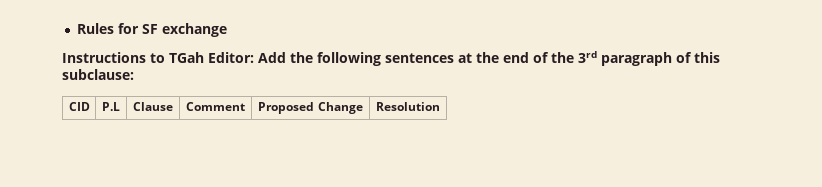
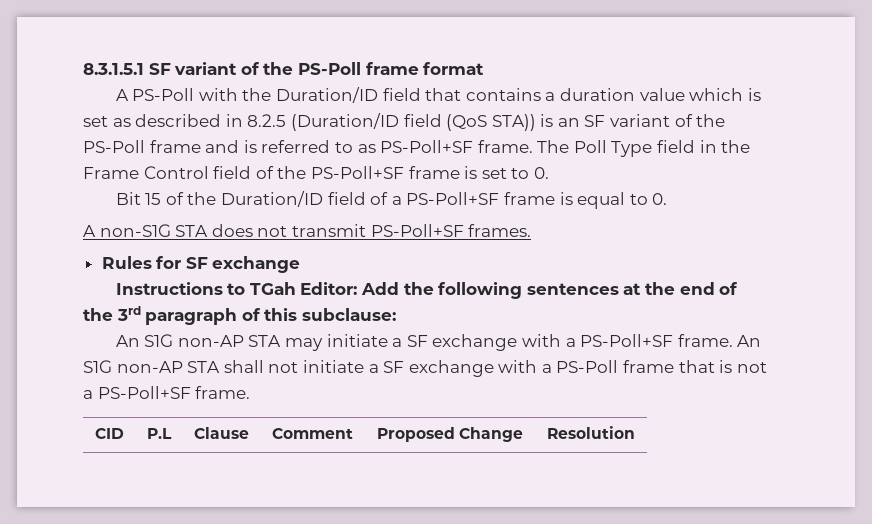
(76, 28) none -> [83,62,485,75] [115,87,761,103] [83,113,726,131] [83,140,751,157] [83,166,549,179] [115,191,668,209] [83,224,532,237] 8.3.1.5.1 SF variant of the PS-Poll frame format // A PS-Poll with the Duration/ID field that contains a duration value which is set as described in 8.2.5 (Duration/ID field (QoS STA)) is an SF variant of the PS-Poll frame and is referred to as PS-Poll+SF frame. The Poll Type field in the Frame Control field of the PS-Poll+SF frame is set to 0. // Bit 15 of the Duration/ID field of a PS-Poll+SF frame is equal to 0. // A non-S1G STA does not transmit PS-Poll+SF frames. //
(134, 74) none -> [115,334,762,351] [83,360,767,377] [83,386,251,399] // An S1G non-AP STA may initiate a SF exchange with a PS-Poll+SF frame. An S1G non-AP STA shall not initiate a SF exchange with a PS-Poll frame that is not a PS-Poll+SF frame.

